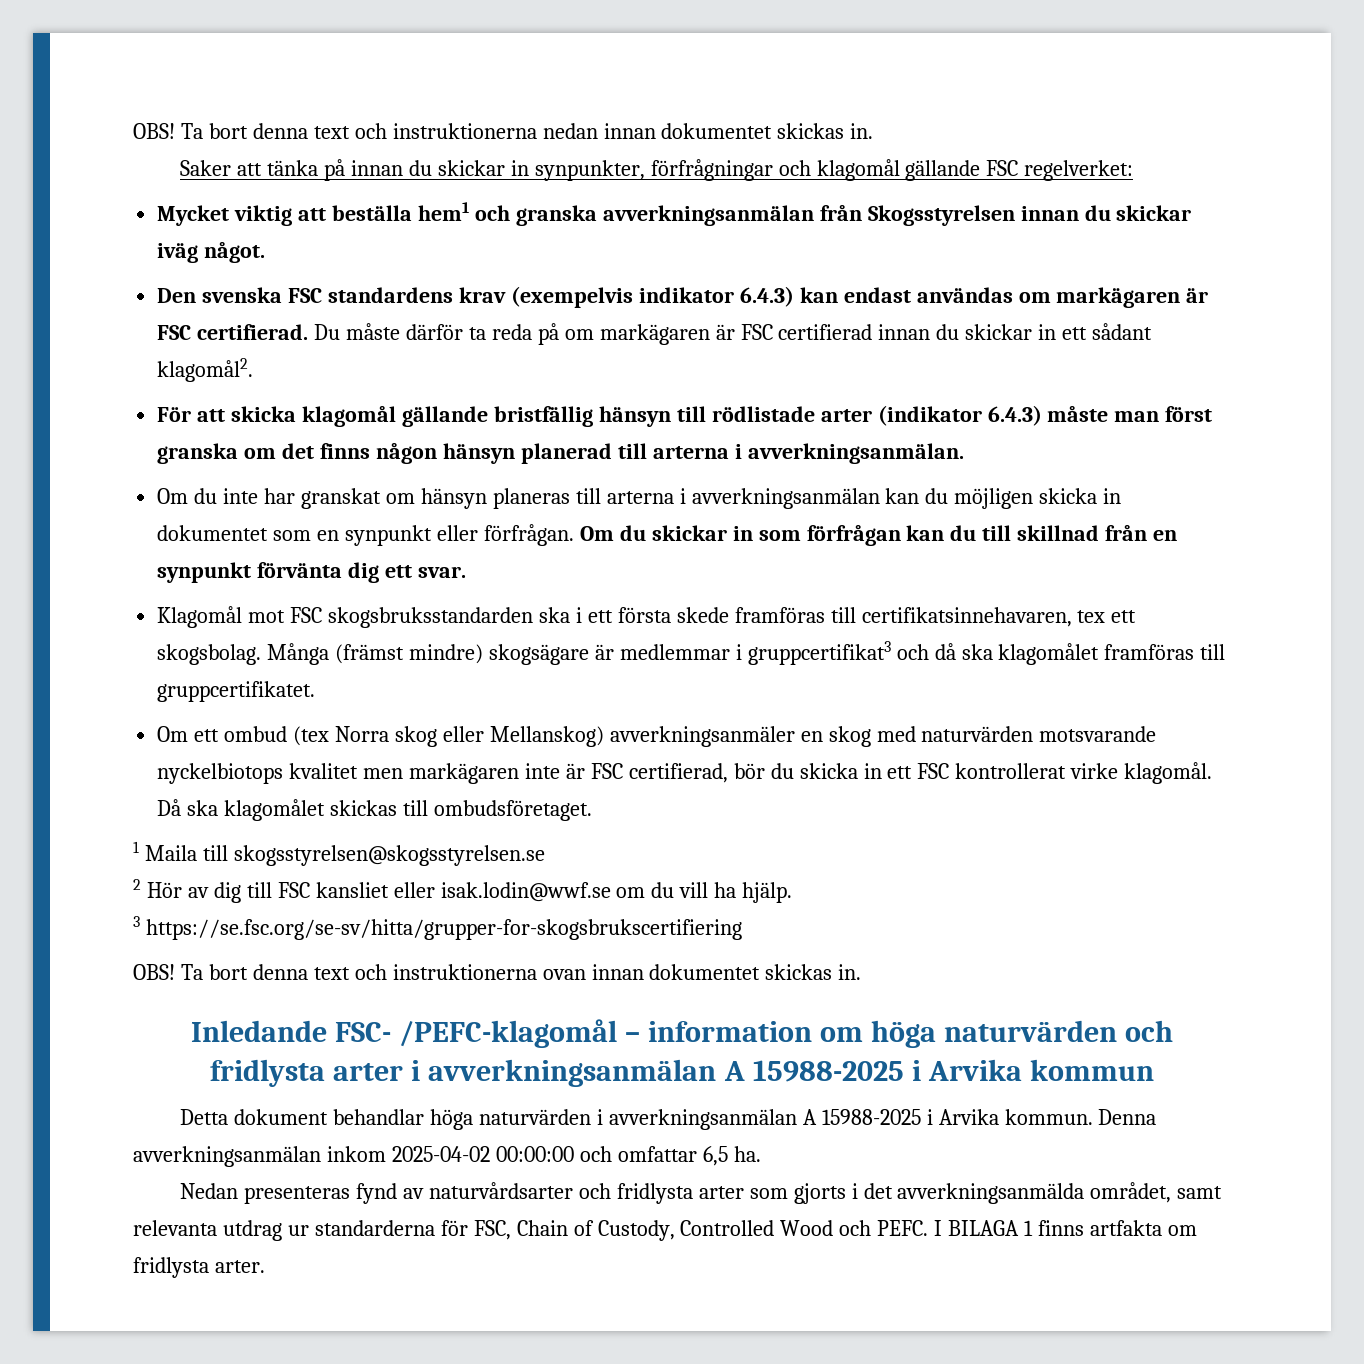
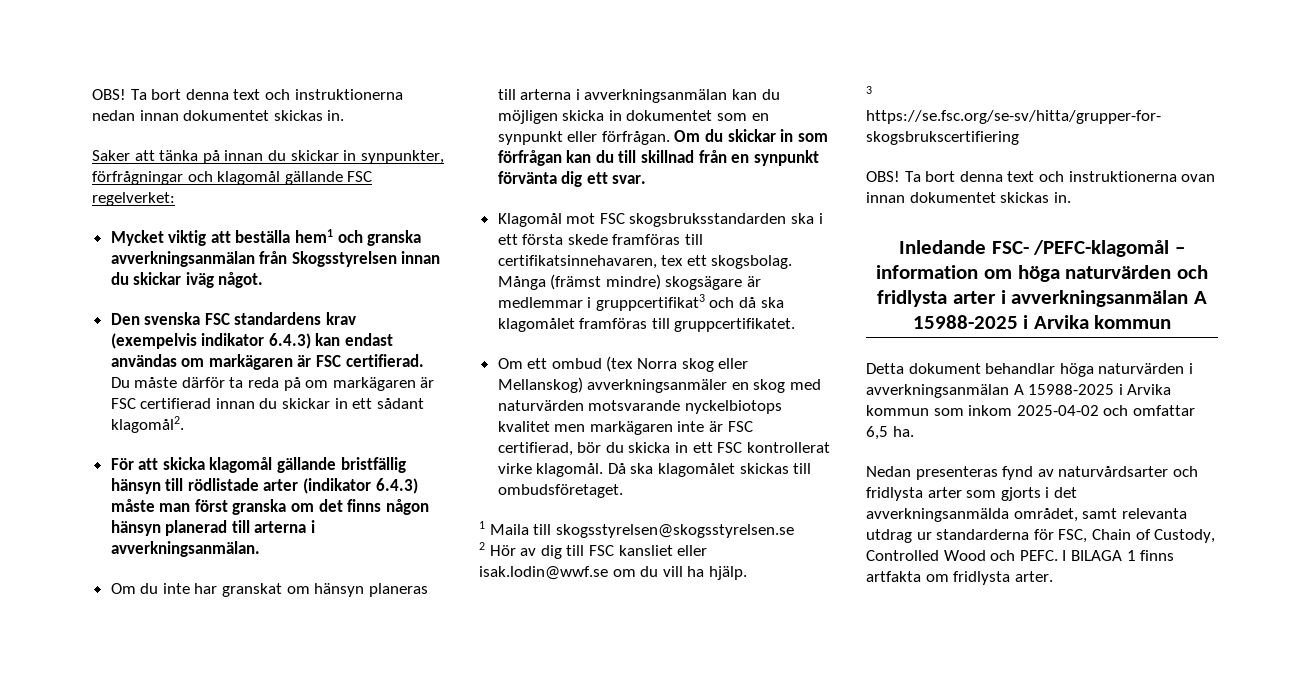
[1004,1109,1157,1125] [133,1146,321,1167] kommun. Denna avverkningsanmälan -> [866,405,964,416] kommun som
[495,1146,574,1162] 00:00:00 -> (1099, 410) none

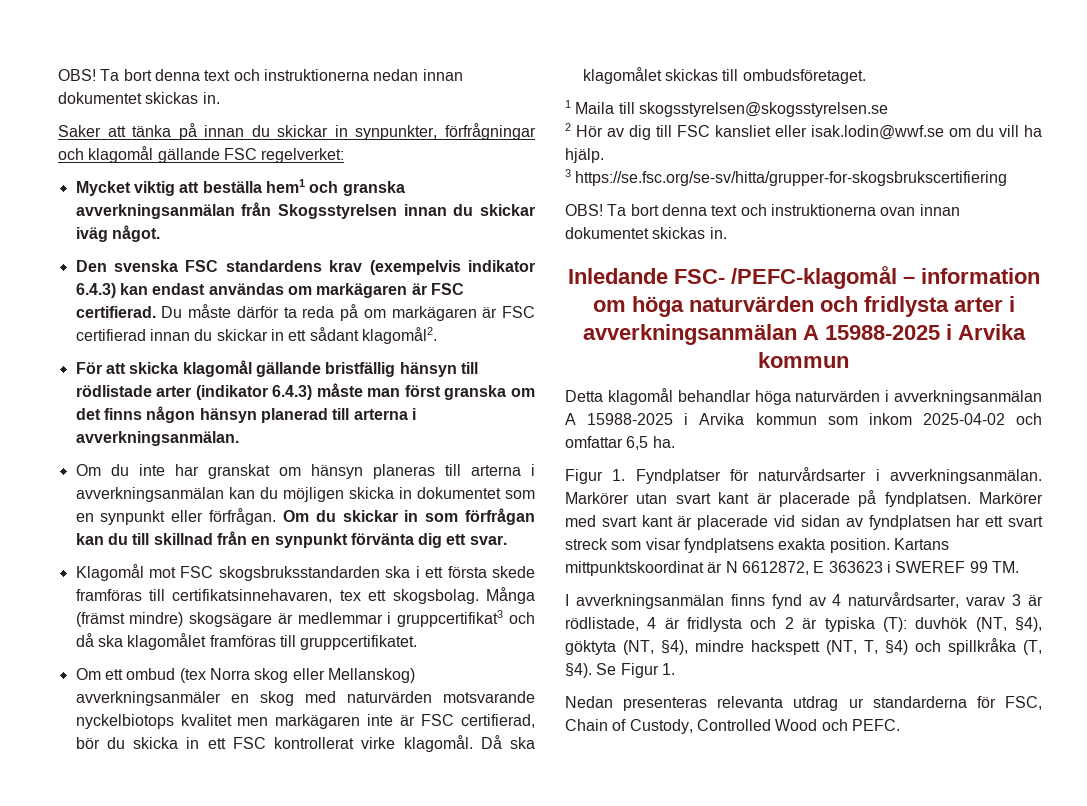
[908,363,981,374] dokument -> [607,388,673,405] klagomål
[866,466,1198,480] [866,487,1077,501] [866,508,1118,522] Nedan presenteras fynd av naturvårdsarter och fridlysta arter som gjorts i det avverkningsanmälda området, samt -> [565,467,1042,484] [565,490,1043,507] [565,515,1043,530] [565,538,949,553] [565,561,1019,576] [565,592,1043,609] [565,617,1042,632] [565,638,1042,655] [565,663,675,678] [565,696,708,711] Figur 1. Fyndplatser för naturvårdsarter i avverkningsanmälan. Markörer utan svart kant är placerade på fyndplatsen. Markörer med svart kant är placerade vid sidan av fyndplatsen har ett svart streck som visar fyndplatsens exakta position. Kartans mittpunktskoordinat är N 6612872, E 363623 i SWEREF 99 TM. // I avverkningsanmälan finns fynd av 4 naturvårdsarter, varav 3 är rödlistade, 4 är fridlysta och 2 är typiska (T): duvhök (NT, §4), göktyta (NT, §4), mindre hackspett (NT, T, §4) och spillkråka (T, §4). Se Figur 1. // Nedan presenteras
[1062,550,1175,561] [866,571,1053,585] I BILAGA 1 finns artfakta om fridlysta arter. -> (900, 725) none

